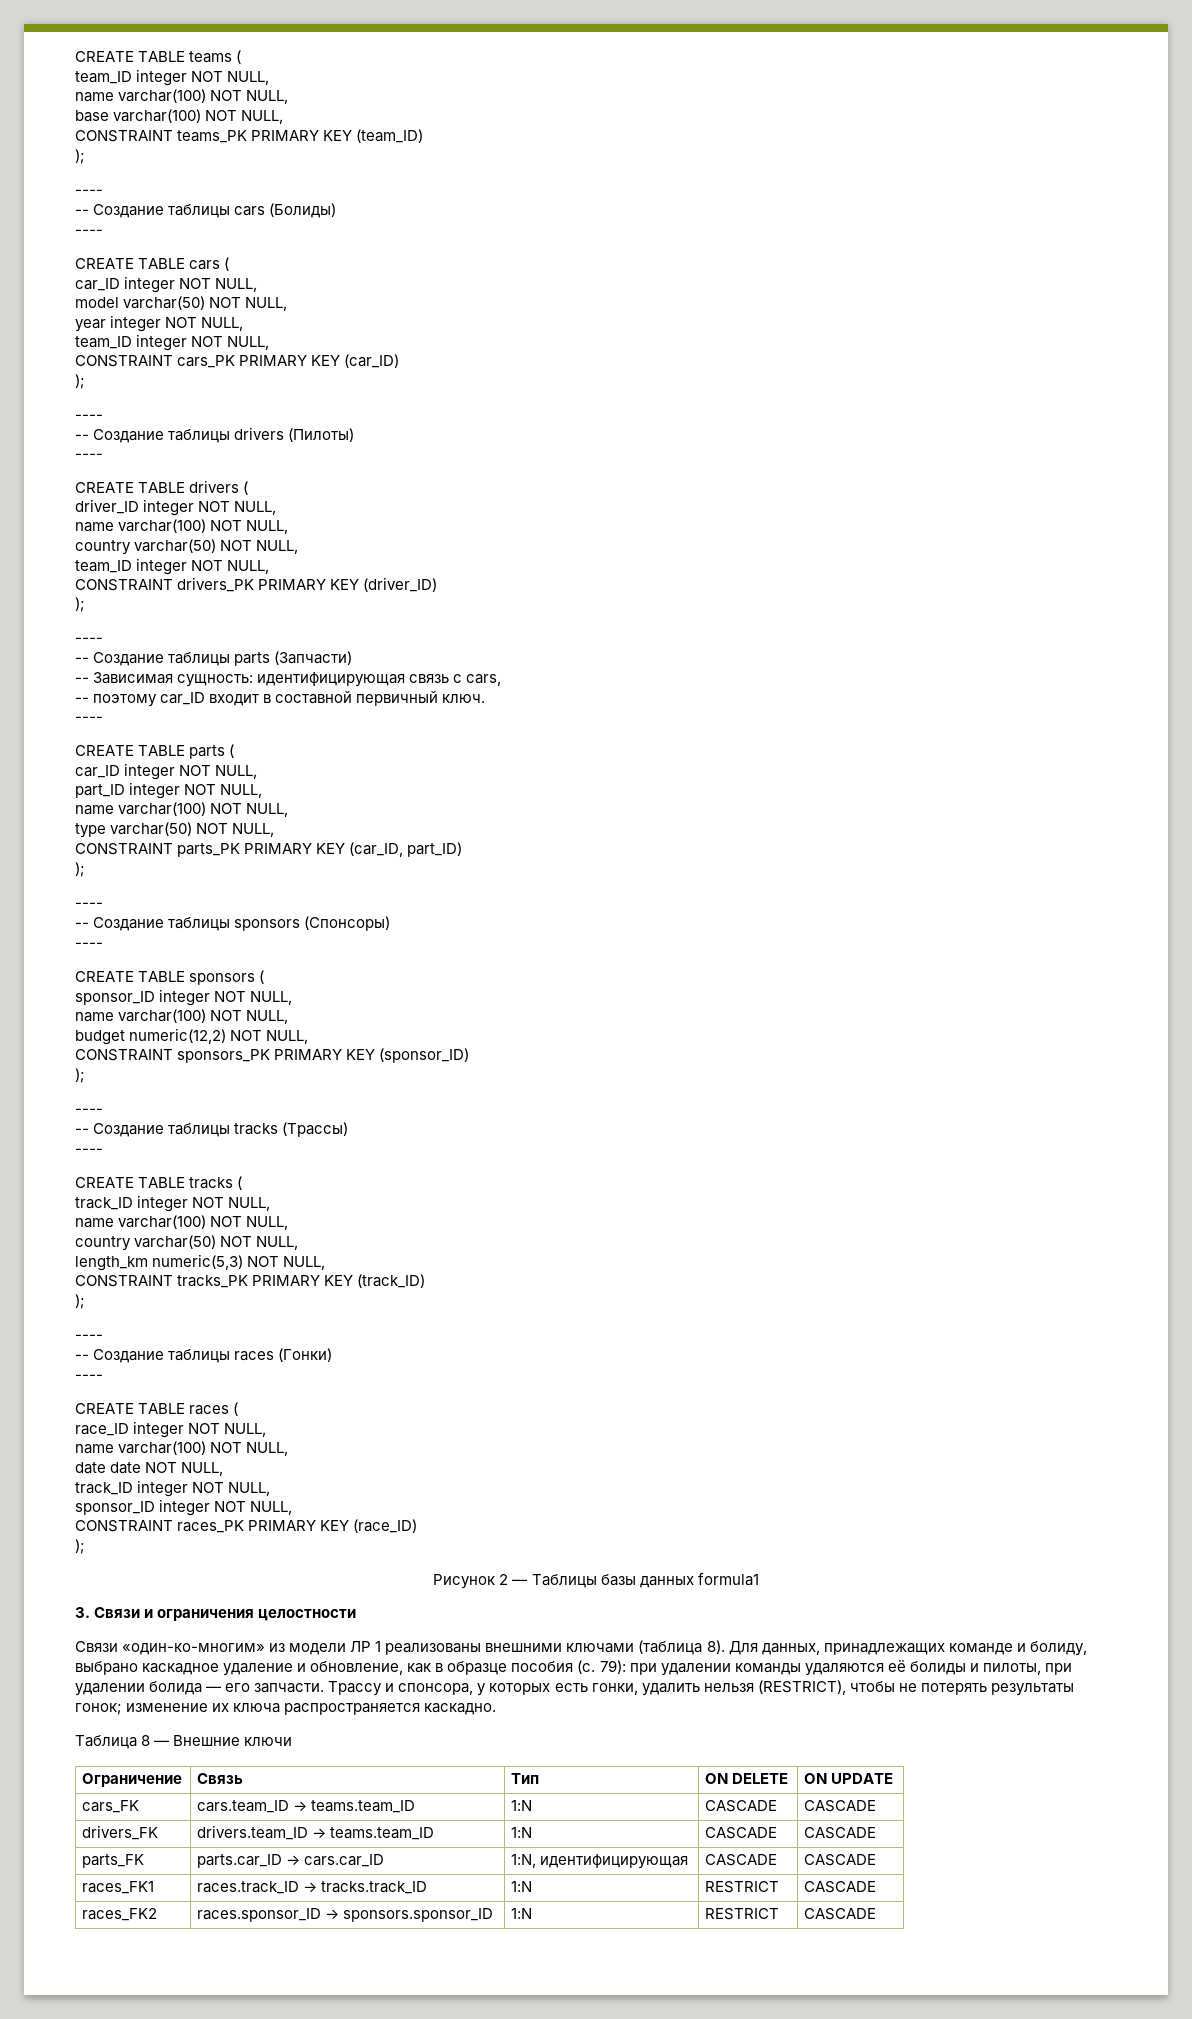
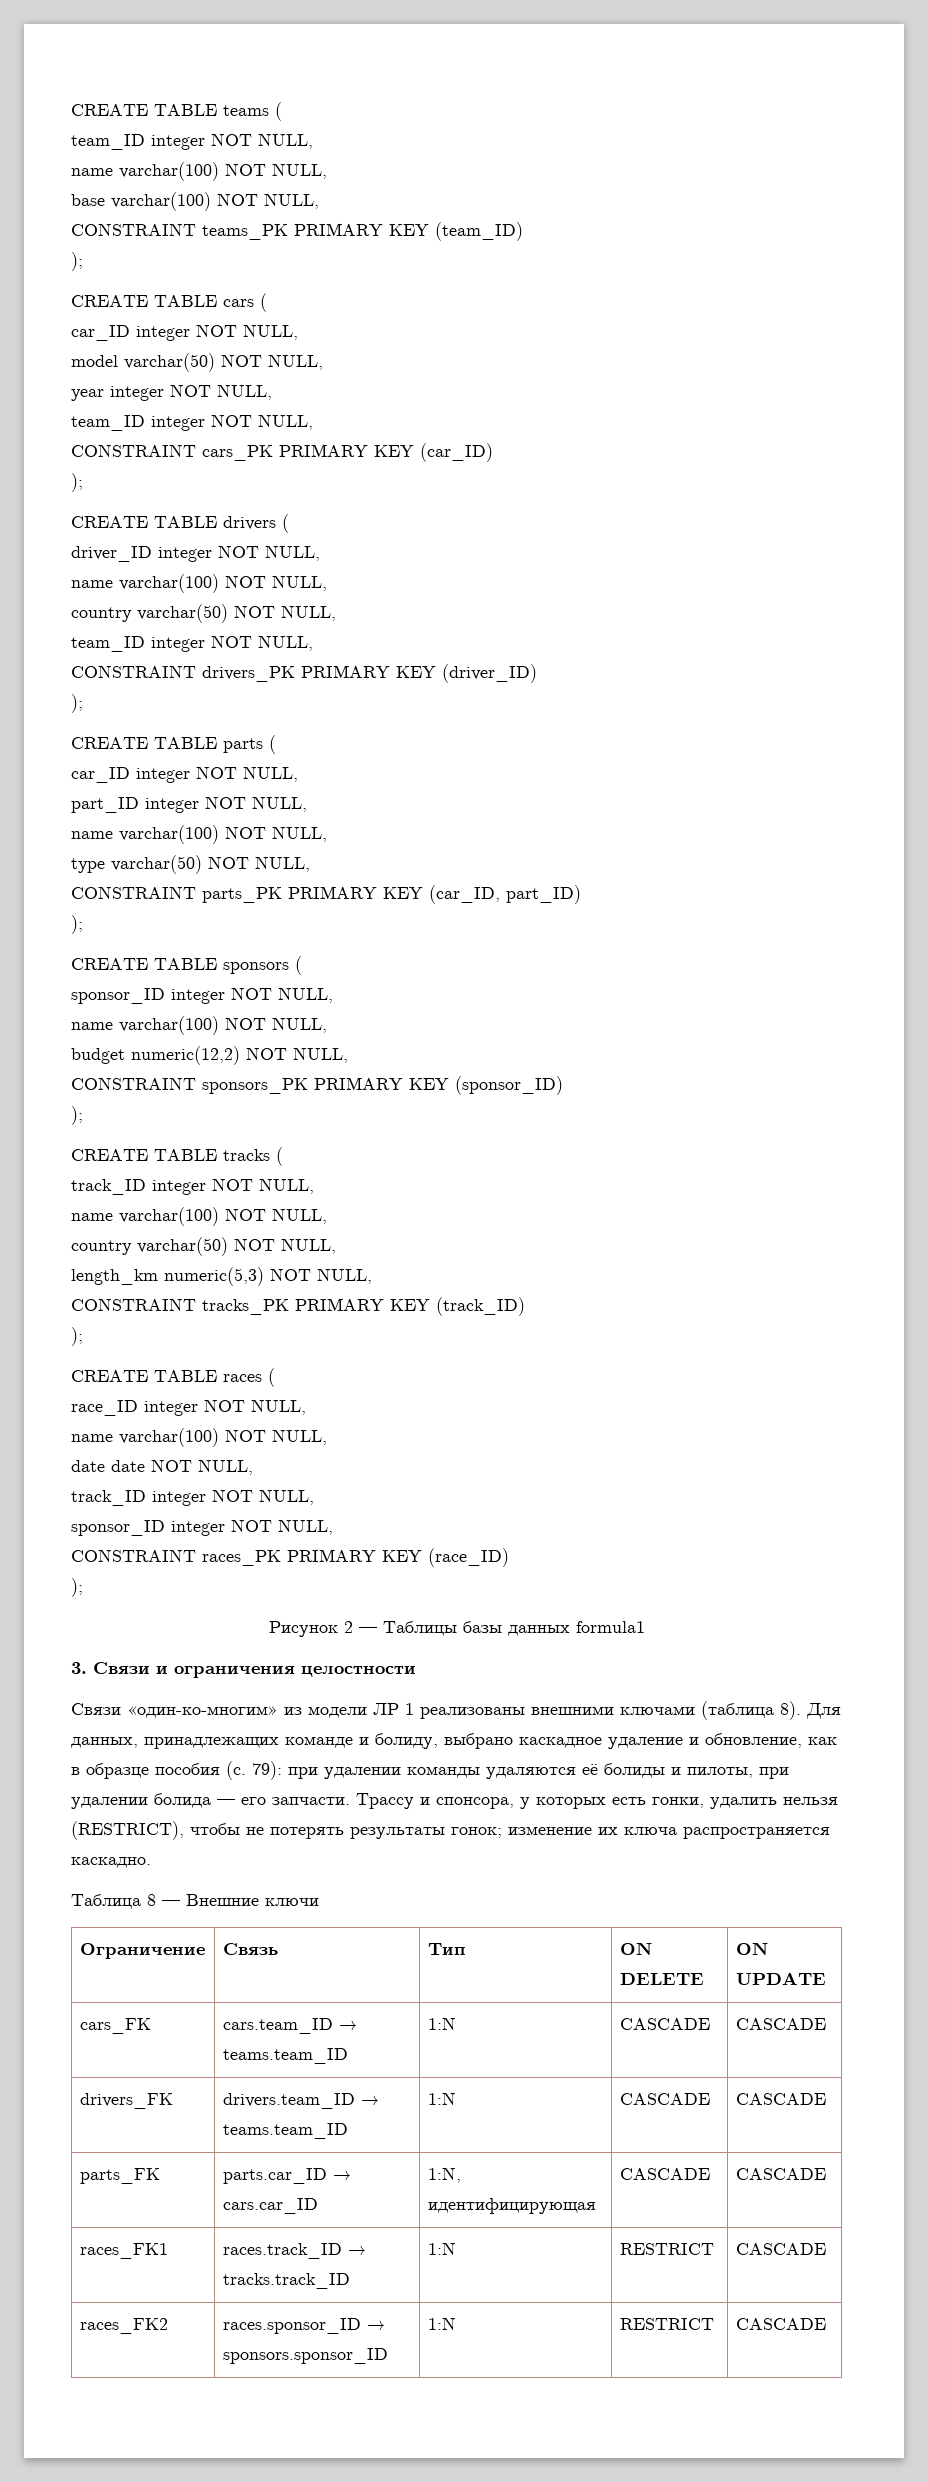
[75,189,103,195] [75,203,337,218] [75,229,103,235] // ---- // -- Создание таблицы cars (Болиды) // ---- -> (83, 261) none
[75,414,103,420] [75,427,355,443] [75,453,103,459] // ---- // -- Создание таблицы drivers (Пилоты) // ---- -> (83, 482) none
[75,637,103,643] [75,651,353,666] [75,672,502,687] [75,690,486,707] [75,716,103,722] // ---- // -- Создание таблицы parts (Запчасти) // -- Зависимая сущность: идентифицирующая связь с cars, // -- поэтому car_ID входит в составной первичный ключ. // ---- -> (83, 703) none
[75,902,103,908] [75,916,391,931] [75,942,103,948] // ---- // -- Создание таблицы sponsors (Спонсоры) // ---- -> (83, 924) none
[75,1108,103,1114] [75,1122,349,1137] [75,1148,103,1154] // ---- // -- Создание таблицы tracks (Трассы) // ---- -> (83, 1115) none
[75,1334,103,1340] [75,1348,333,1363] [75,1374,103,1380] // ---- // -- Создание таблицы races (Гонки) // ---- -> (83, 1336) none

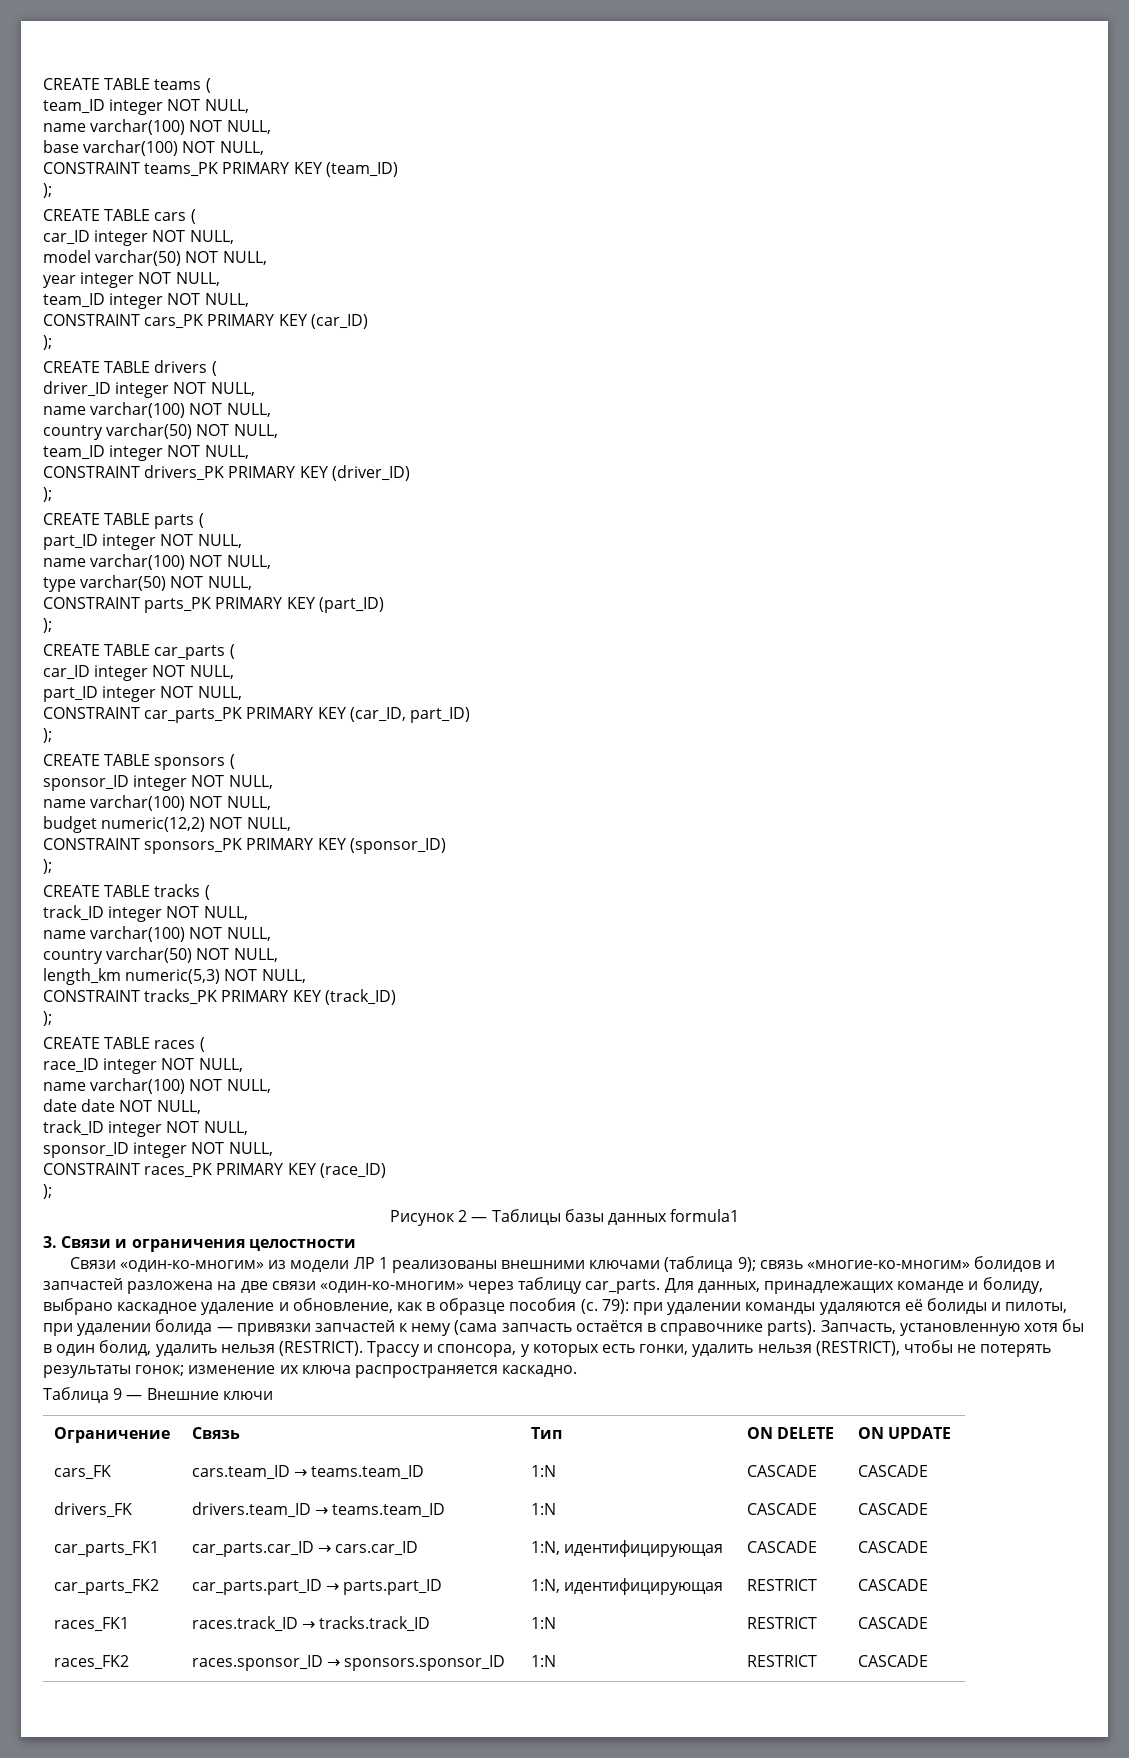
[71,766,298,783] // car_ID integer NOT NULL, -> (204, 520) none
(423, 893) none -> [318,597,384,613] [43,618,52,633] [43,644,235,660] [43,665,234,681] [43,686,242,702] [43,707,346,723] (part_ID) // ); // CREATE TABLE car_parts ( // car_ID integer NOT NULL, // part_ID integer NOT NULL, // CONSTRAINT car_parts_PK PRIMARY KEY
[780,1701,801,1720] 8). -> [737,1256,1056,1272] [43,1277,661,1294] 9); связь «многие-ко-многим» болидов и запчастей разложена на две связи «один-ко-многим» через таблицу car_parts.
[241,1797,350,1805] его запчасти. -> [236,1319,1085,1336] [43,1340,363,1357] привязки запчастей к нему (сама запчасть остаётся в справочнике parts). Запчасть, установленную хотя бы в один болид, удалить нельзя (RESTRICT).
[147,1894,156,1906] 8 -> [113,1388,123,1400] 9
[79,2168,160,2184] [222,2168,327,2184] parts_FK | parts.car_ID -> [53,1541,159,1557] [191,1541,314,1557] car_parts_FK1 | car_parts.car_ID
(826, 2174) none -> [53,1579,159,1595] [191,1579,443,1595] [530,1578,724,1595] [746,1579,817,1591] [857,1579,928,1591] // car_parts_FK2 | car_parts.part_ID → parts.part_ID | 1:N, идентифицирующая | RESTRICT | CASCADE

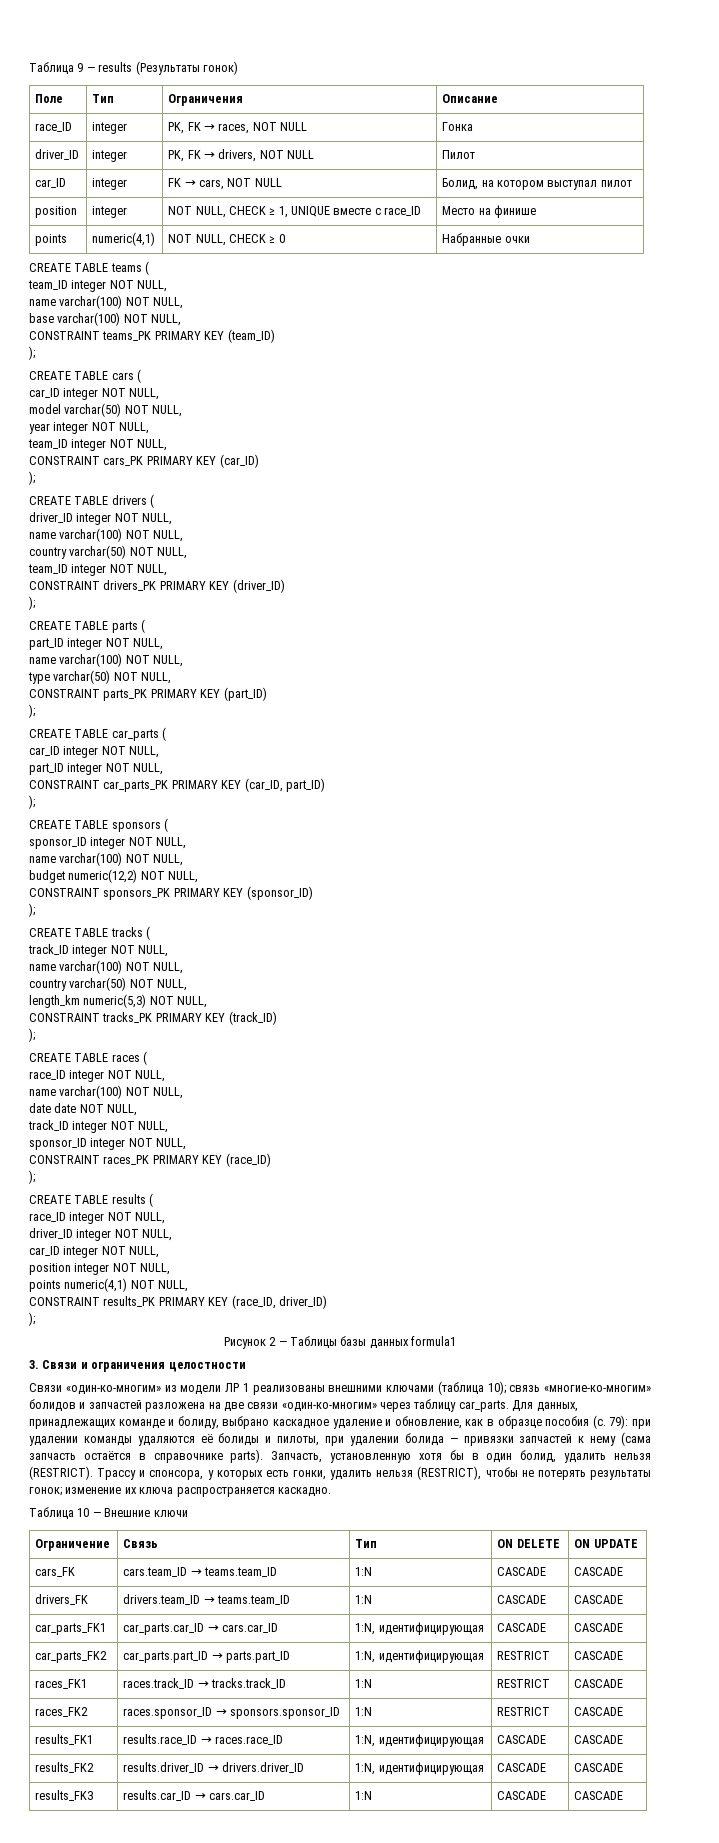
(43, 84) none -> [29,61,238,75] [35,94,64,103] [92,94,115,103] [168,94,244,106] [442,94,499,103] [35,122,73,132] [92,122,128,134] [168,122,307,134] [442,122,474,131] [35,149,80,160] [92,150,128,162] [168,149,314,162] [442,150,476,159] [35,178,67,188] [92,178,128,190] [168,178,282,190] [442,178,632,190] [35,206,78,218] [92,206,128,218] [168,206,422,218] [442,205,536,218] [35,234,68,246] [92,232,156,246] [168,234,285,246] [442,233,530,246] Таблица 9 — results (Результаты гонок) // Поле | Тип | Ограничения | Описание // race_ID | integer | PK, FK → races, NOT NULL | Гонка // driver_ID | integer | PK, FK → drivers, NOT NULL | Пилот // car_ID | integer | FK → cars, NOT NULL | Болид, на котором выступал пилот // position | integer | NOT NULL, CHECK ≥ 1, UNIQUE вместе с race_ID | Место на финише // points | numeric(4,1) | NOT NULL, CHECK ≥ 0 | Набранные очки //
(52, 1191) none -> [29,1193,154,1207] [29,1212,166,1224] [29,1228,173,1241] [29,1246,160,1258] [29,1263,171,1275] [29,1278,189,1292] [29,1295,327,1309] [29,1312,35,1326] // CREATE TABLE results ( // race_ID integer NOT NULL, // driver_ID integer NOT NULL, // car_ID integer NOT NULL, // position integer NOT NULL, // points numeric(4,1) NOT NULL, // CONSTRAINT results_PK PRIMARY KEY (race_ID, driver_ID) // );
[737,1257,756,1272] 9); -> [487,1381,506,1395] 10);
[113,1388,123,1400] 9 -> [77,1508,90,1517] 10
(928, 1661) none -> [35,1734,94,1745] [123,1734,283,1745] [355,1734,484,1747] [497,1735,547,1744] [574,1735,624,1744] [35,1762,95,1773] [123,1762,304,1773] [355,1762,484,1775] [497,1763,547,1772] [574,1763,624,1772] [35,1790,94,1801] [123,1790,265,1801] [355,1791,373,1800] [497,1791,547,1800] [574,1791,624,1800] // results_FK1 | results.race_ID → races.race_ID | 1:N, идентифицирующая | CASCADE | CASCADE // results_FK2 | results.driver_ID → drivers.driver_ID | 1:N, идентифицирующая | CASCADE | CASCADE // results_FK3 | results.car_ID → cars.car_ID | 1:N | CASCADE | CASCADE

